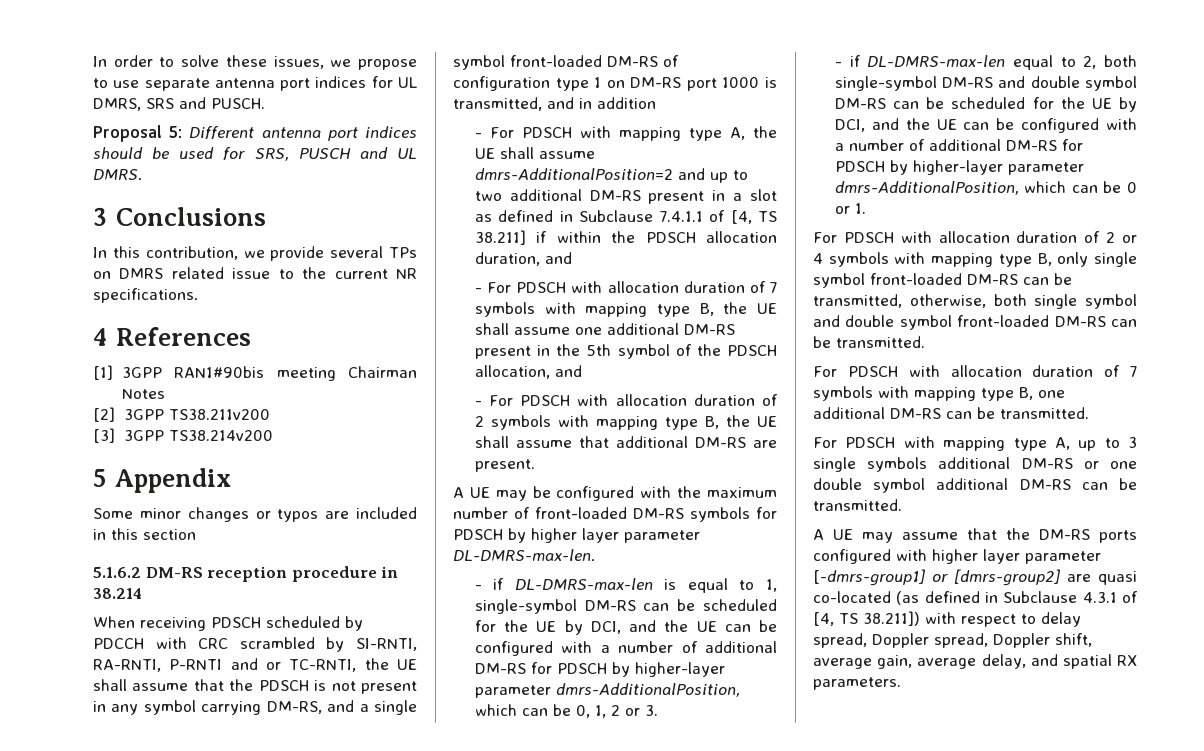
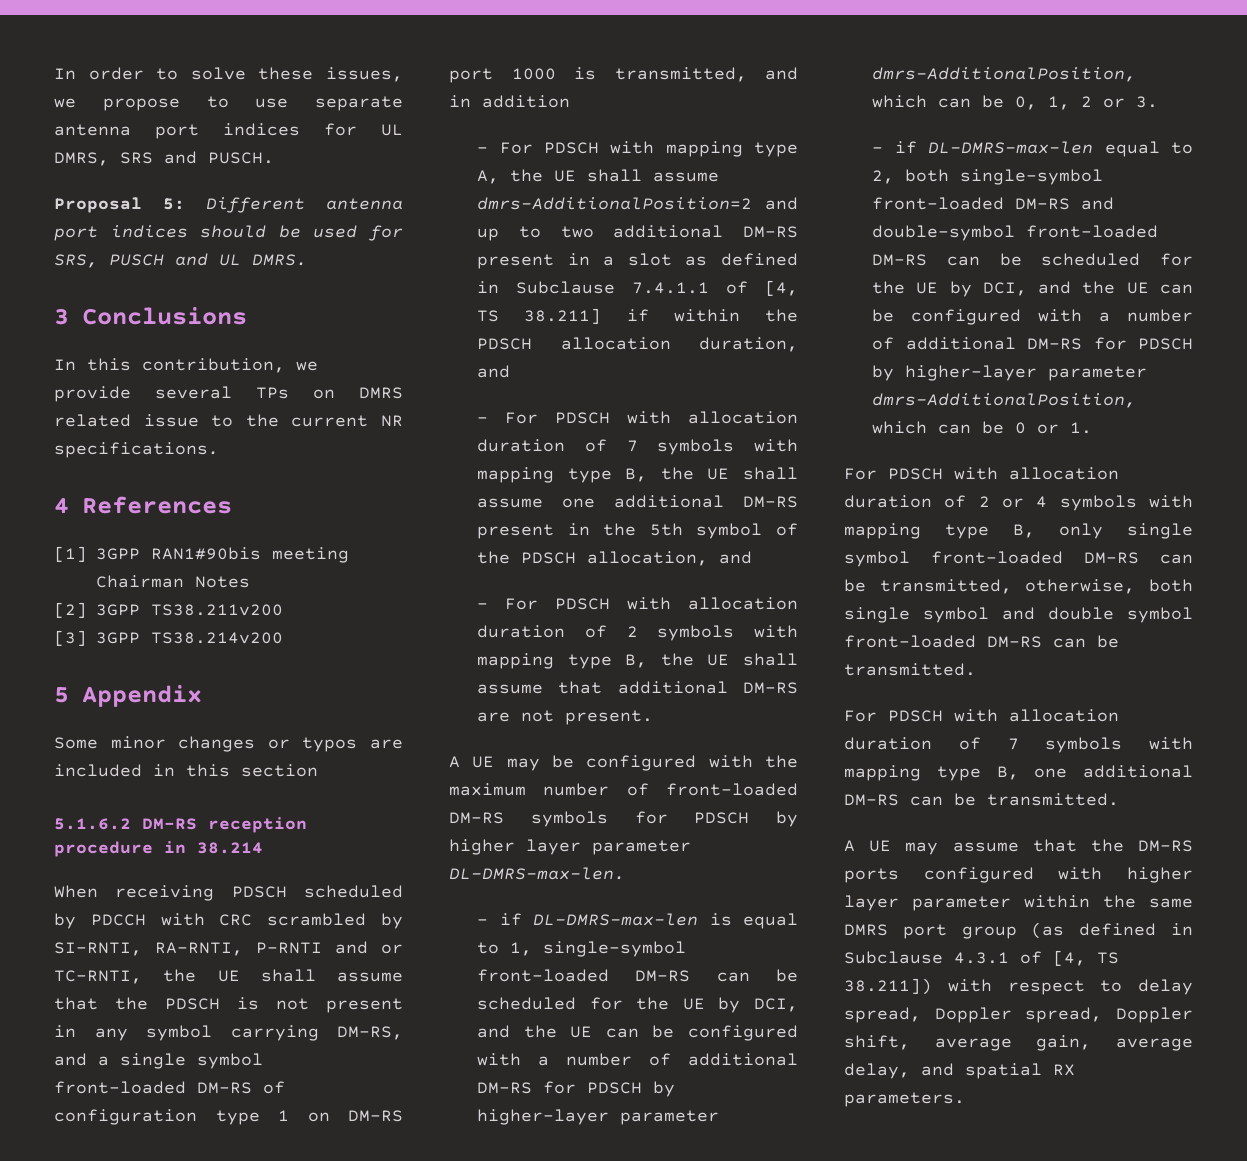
(777, 444) none -> [521,710,555,722] not
(577, 606) none -> [477,969,610,982] front-loaded
(937, 83) none -> [872,197,1005,210] front-loaded
[1030,76,1137,91] double symbol -> [872,225,1159,241] double-symbol front-loaded
[813,436,1137,451] [813,457,1137,472] [813,478,1137,493] [813,499,902,511] // For PDSCH with mapping type A, up to 3 single symbols additional DM-RS or one double symbol additional DM-RS can be transmitted. -> (1119, 799) none
[813,569,1137,586] [813,591,891,603] [-dmrs-group1] or [dmrs-group2] are quasi co-located -> [1024,895,1193,908] [844,924,1017,939] within the same DMRS port group

